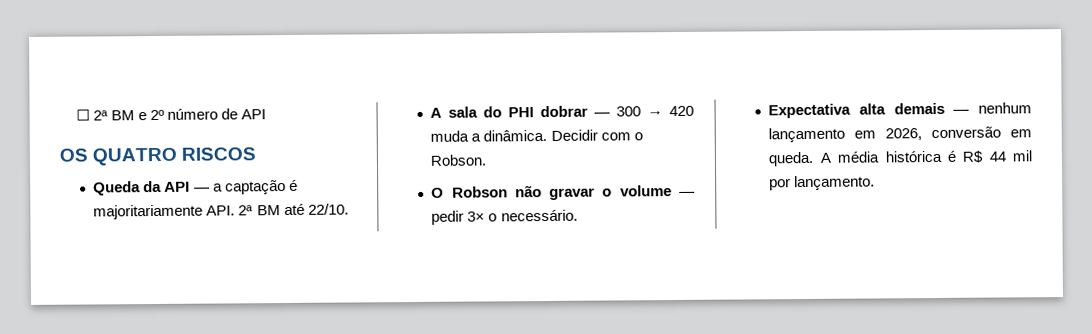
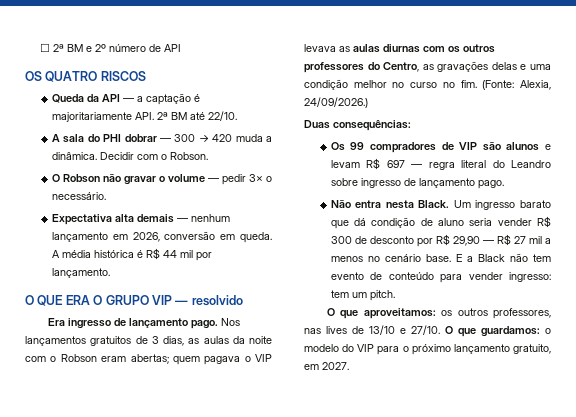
(876, 183) none -> [25,295,243,306] [47,318,240,329] [25,336,272,346] [25,354,272,365] [304,44,495,53] [304,61,551,73] [304,79,551,90] [304,97,368,108] [304,120,411,131] [330,141,551,153] [330,158,551,170] [330,178,504,189] [330,199,551,210] [330,216,551,229] [330,234,551,247] [330,253,551,262] [330,272,551,283] [330,290,395,301] [326,308,551,319] [304,325,551,337] [304,344,551,355] [304,362,349,370] // O QUE ERA O GRUPO VIP — resolvido // Era ingresso de lançamento pago. Nos lançamentos gratuitos de 3 dias, as aulas da noite com o Robson eram abertas; quem pagava o VIP levava as aulas diurnas com os outros professores do Centro, as gravações delas e uma condição melhor no curso no fim. (Fonte: Alexia, 24/09/2026.) // Duas consequências: // Os 99 compradores de VIP são alunos e levam R$ 697 — regra literal do Leandro sobre ingresso de lançamento pago. // Não entra nesta Black. Um ingresso barato que dá condição de aluno seria vender R$ 300 de desconto por R$ 29,90 — R$ 27 mil a menos no cenário base. E a Black não tem evento de conteúdo para vender ingresso: tem um pitch. // O que aproveitamos: os outros professores, nas lives de 13/10 e 27/10. O que guardamos: o modelo do VIP para o próximo lançamento gratuito, em 2027.

